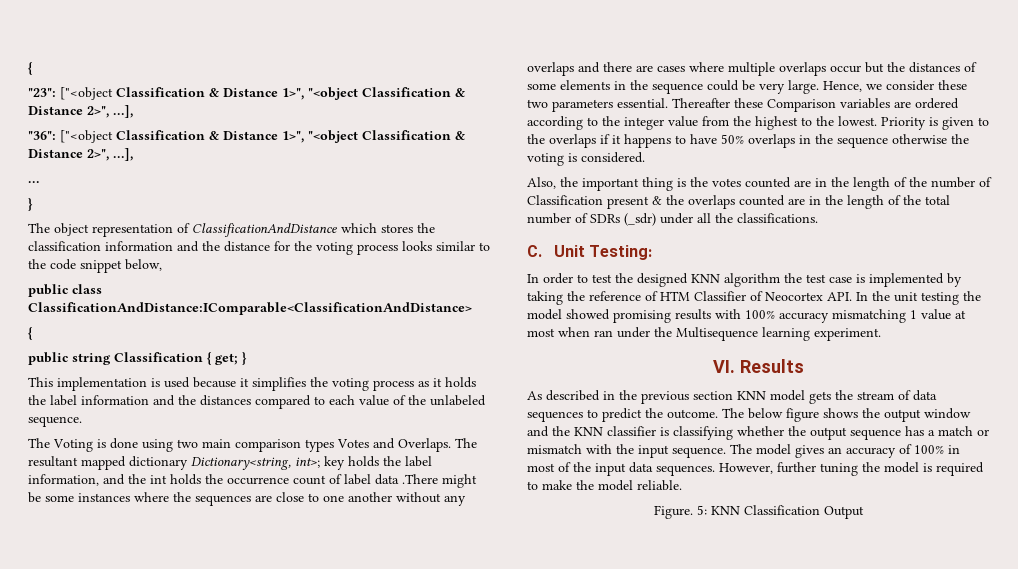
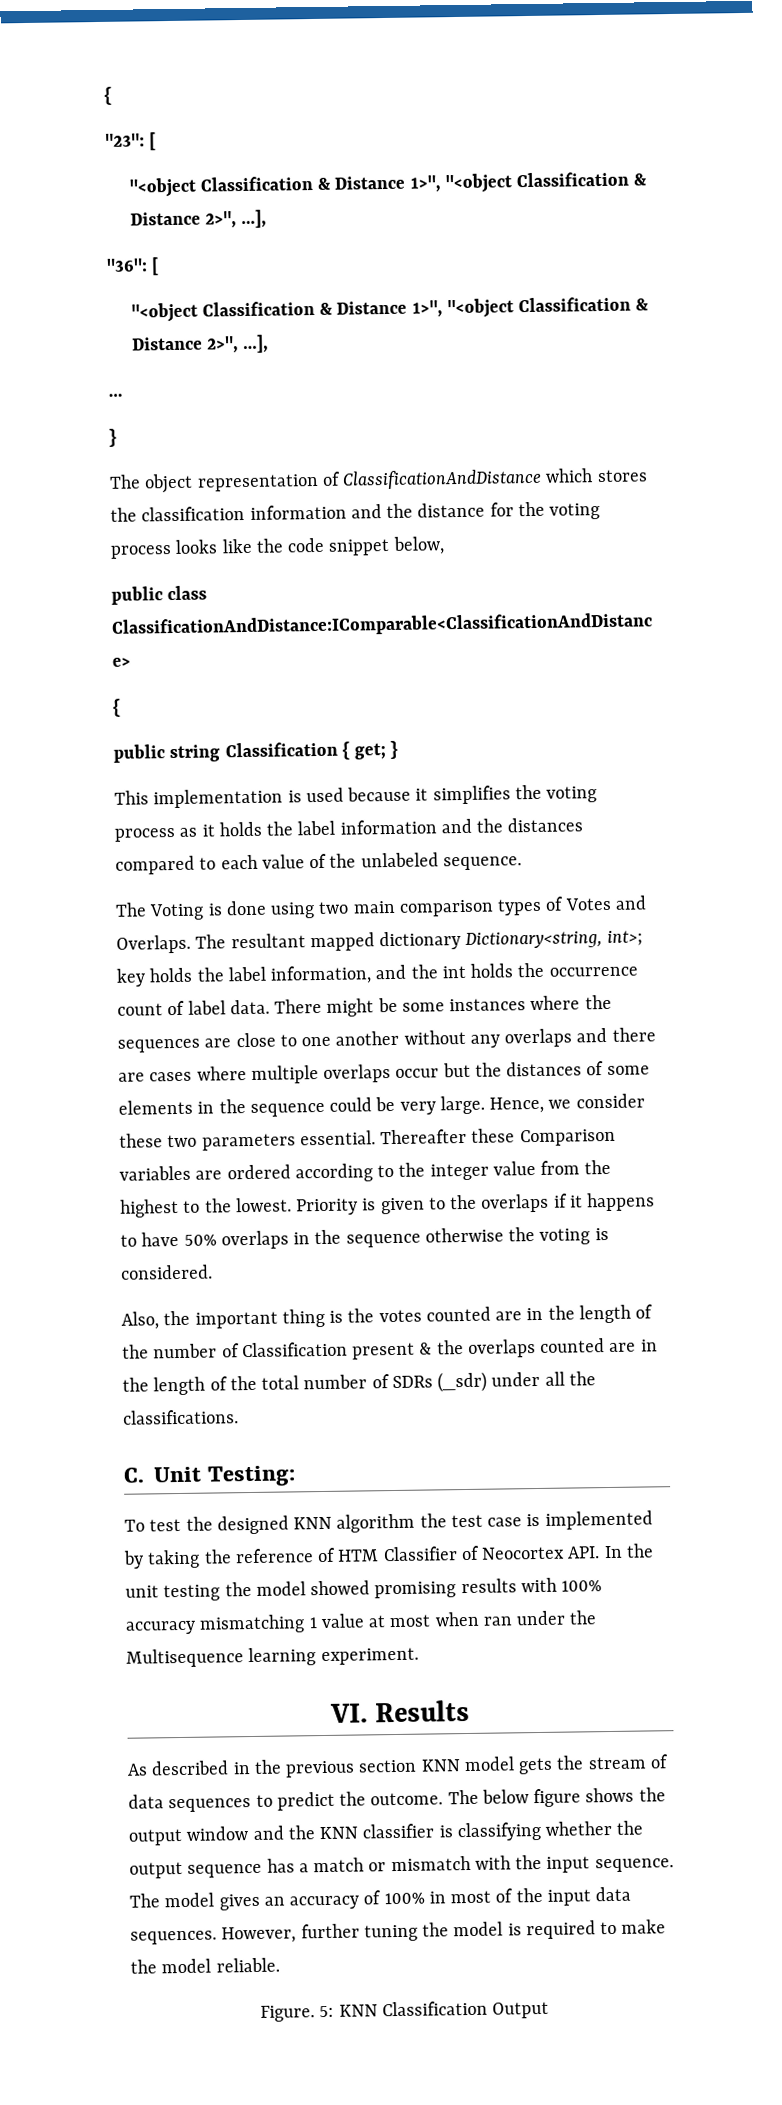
[60,87,113,100] ["<object -> [149,132,157,151] [128,177,197,198] [ // "<object
[60,130,113,143] ["<object -> [151,257,160,276] [130,302,198,323] [ // "<object
[436,241,490,251] similar to -> [221,538,253,554] like
(334, 445) none -> [545,896,565,911] of
[375,474,438,485] data .There -> [229,998,323,1015] data. There
[527,273,588,284] In order to -> [124,1519,145,1532] To

